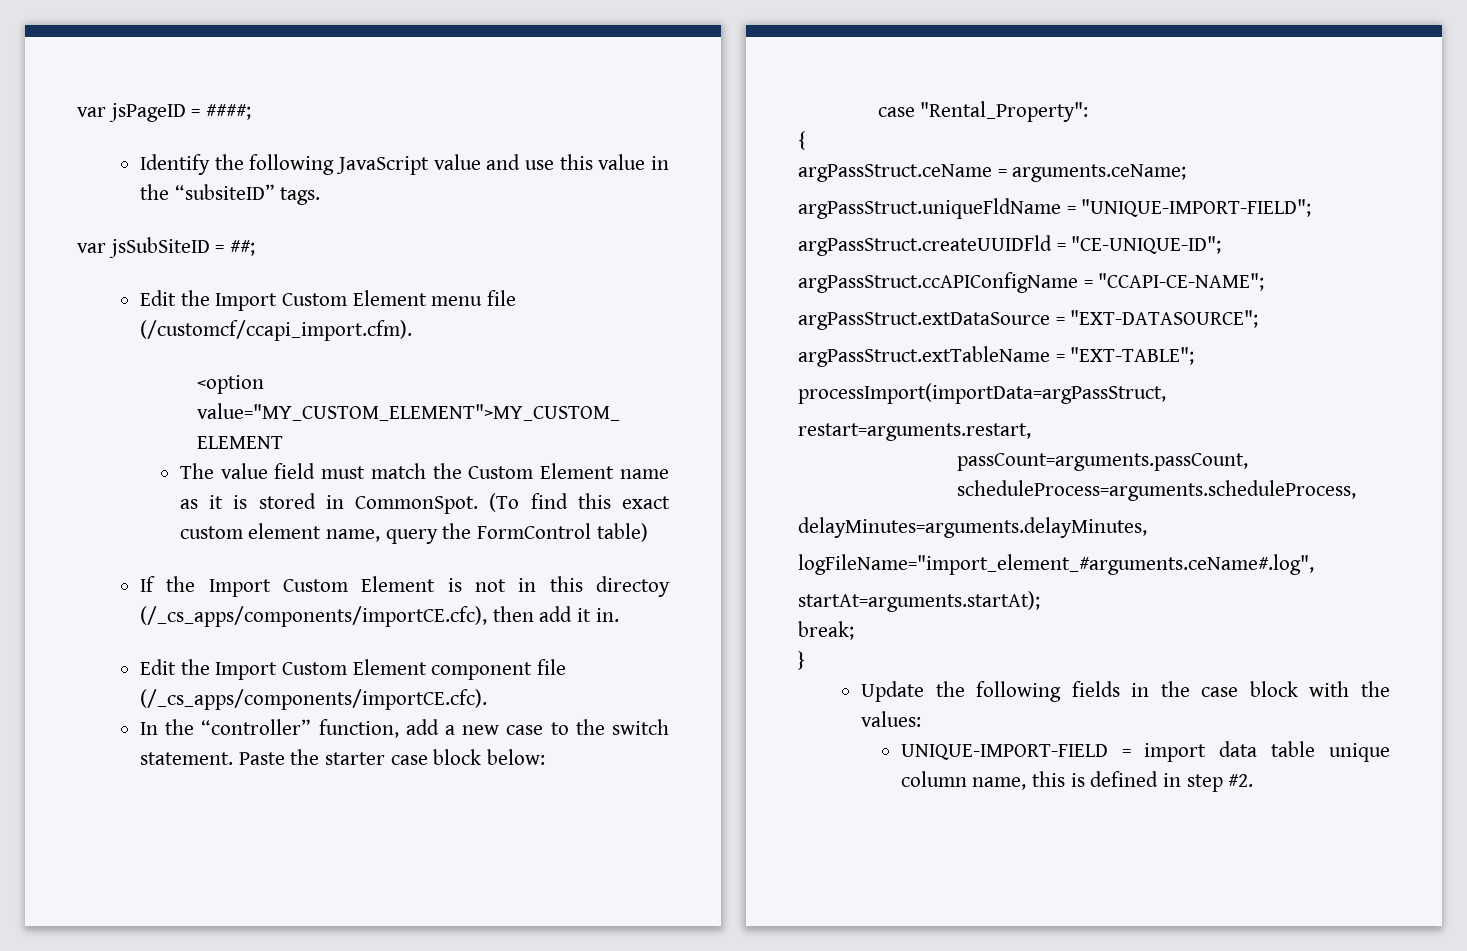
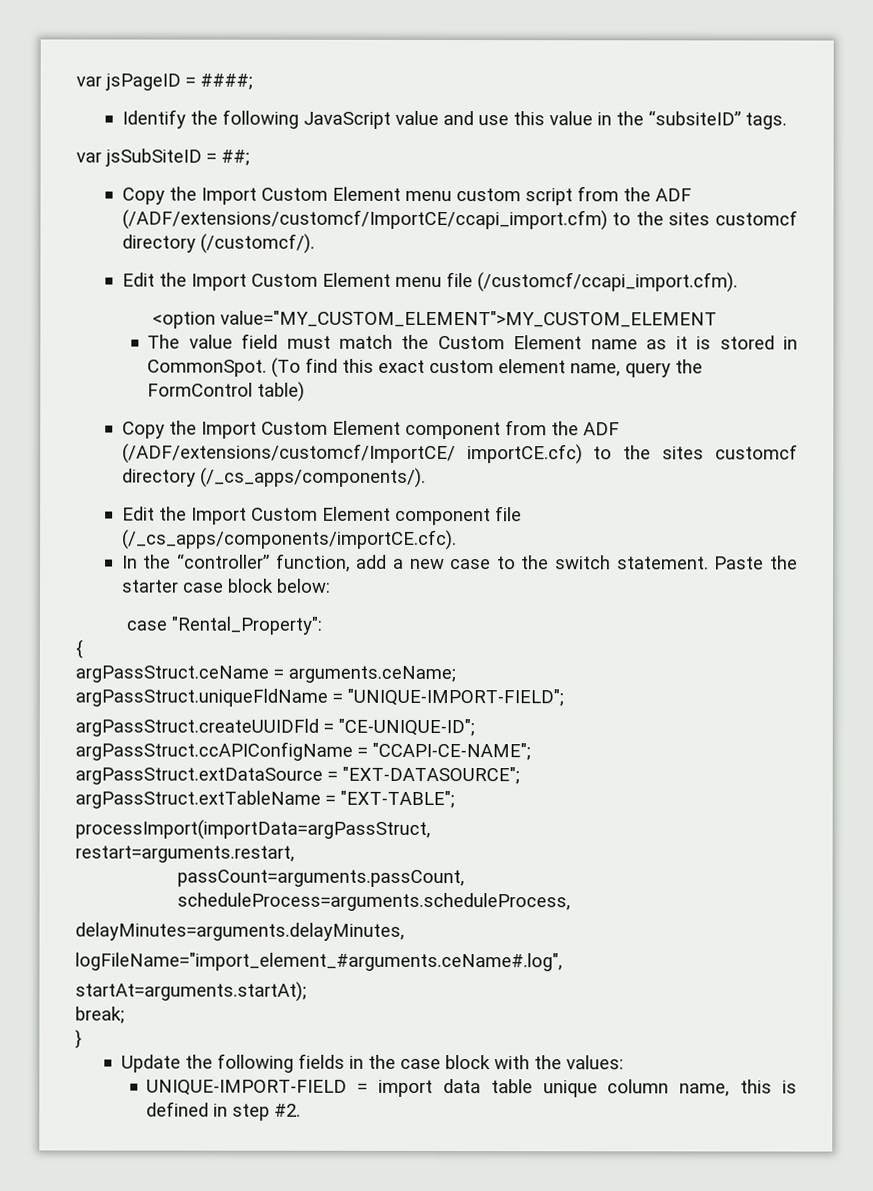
(256, 248) none -> [121,186,692,206] [121,209,798,231] [121,233,315,254] // Copy the Import Custom Element menu custom script from the ADF (/ADF/extensions/customcf/ImportCE/ccapi_import.cfm) to the sites customcf directory (/customcf/).
[139,576,671,597] [139,606,619,627] If the Import Custom Element is not in this directoy (/_cs_apps/components/importCE.cfc), then add it in. -> [121,420,620,440] [121,443,798,465] [121,467,426,488] Copy the Import Custom Element component from the ADF (/ADF/extensions/customcf/ImportCE/ importCE.cfc) to the sites customcf directory (/_cs_apps/components/).

